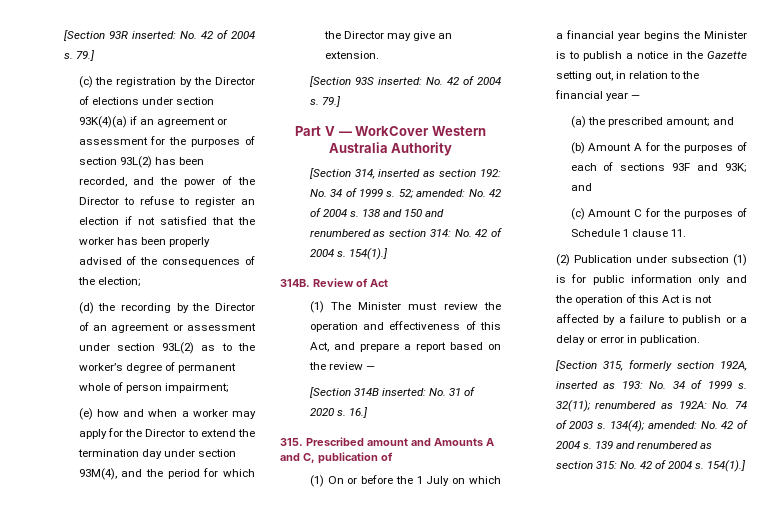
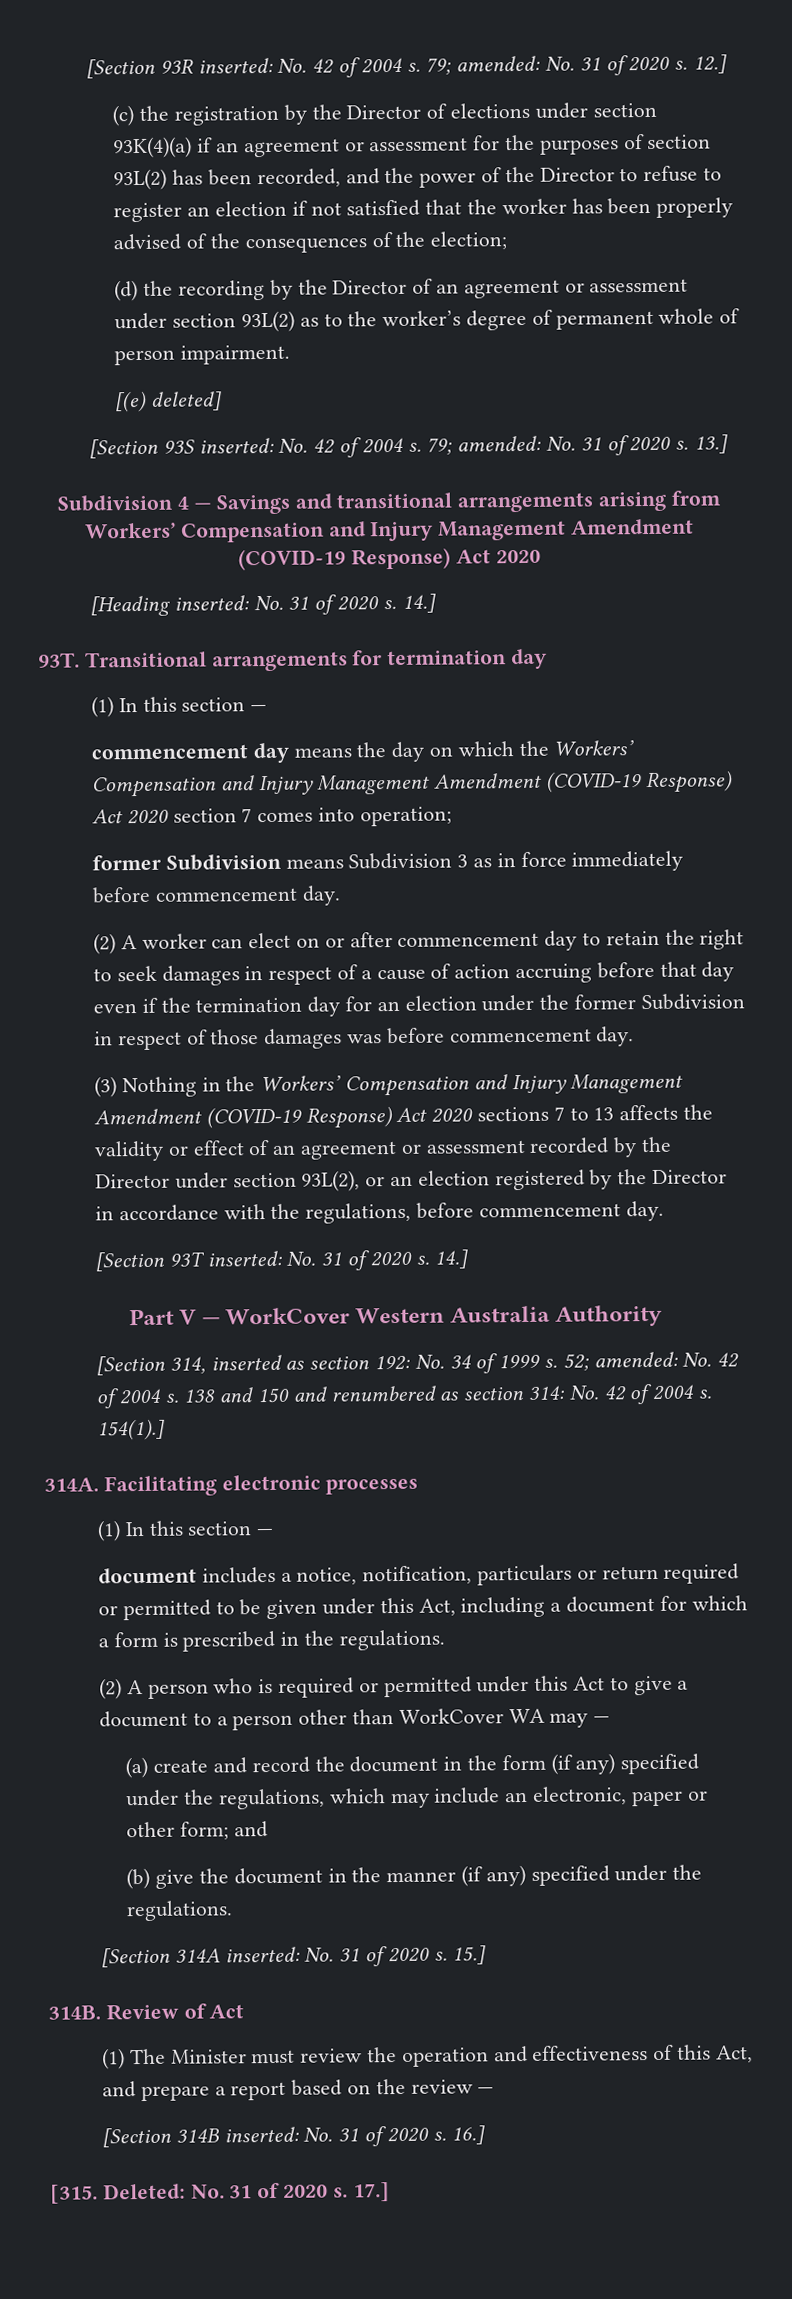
[75,50,95,61] 79.] -> [425,54,727,76] 79; amended: No. 31 of 2020 s. 12.]
[164,383,229,393] [78,408,256,420] [78,428,255,439] [77,449,236,459] [78,468,255,480] [323,31,453,41] [324,51,379,59] impairment; // (e) how and when a worker may apply for the Director to extend the termination day under section 93M(4), and the period for which the Director may give an extension. -> [180,344,291,365] [115,390,223,413] impairment. // [(e) deleted]
[321,96,341,107] 79.] -> [426,434,728,456] [57,490,721,515] [84,518,695,543] [238,547,541,571] [89,593,436,617] [38,648,548,672] [90,696,268,718] [90,740,635,764] [91,770,733,798] [91,806,452,827] [91,850,684,872] [91,885,341,906] [92,929,745,955] [92,961,735,986] [92,993,745,1017] [93,1026,635,1051] [93,1073,684,1098] [93,1104,713,1129] [93,1136,672,1162] [94,1169,727,1192] [94,1200,664,1224] [94,1249,469,1272] 79; amended: No. 31 of 2020 s. 13.] // Subdivision 4 — Savings and transitional arrangements arising from Workers’ Compensation and Injury Management Amendment (COVID-19 Response) Act 2020 // [Heading inserted: No. 31 of 2020 s. 14.] // 93T. Transitional arrangements for termination day // (1) In this section — // commencement day means the day on which the Workers’ Compensation and Injury Management Amendment (COVID-19 Response) Act 2020 section 7 comes into operation; // former Subdivision means Subdivision 3 as in force immediately before commencement day. // (2) A worker can elect on or after commencement day to retain the right to seek damages in respect of a cause of action accruing before that day even if the termination day for an election under the former Subdivision in respect of those damages was before commencement day. // (3) Nothing in the Workers’ Compensation and Injury Management Amendment (COVID-19 Response) Act 2020 sections 7 to 13 affects the validity or effect of an agreement or assessment recorded by the Director under section 93L(2), or an election registered by the Director in accordance with the regulations, before commencement day. // [Section 93T inserted: No. 31 of 2020 s. 14.]
(388, 254) none -> [44,1474,419,1497] [96,1520,275,1542] [97,1563,740,1586] [97,1595,748,1621] [97,1629,445,1652] [98,1675,689,1700] [98,1708,611,1731] [125,1753,700,1779] [126,1786,708,1810] [126,1821,268,1840] [126,1864,703,1890] [126,1900,234,1922] [100,1945,487,1968] // 314A. Facilitating electronic processes // (1) In this section — // document includes a notice, notification, particulars or return required or permitted to be given under this Act, including a document for which a form is prescribed in the regulations. // (2) A person who is required or permitted under this Act to give a document to a person other than WorkCover WA may — // (a) create and record the document in the form (if any) specified under the regulations, which may include an electronic, paper or other form; and // (b) give the document in the manner (if any) specified under the regulations. // [Section 314A inserted: No. 31 of 2020 s. 15.]
[280,437,494,446] [280,452,393,464] [309,475,502,487] [555,30,747,41] [555,51,747,61] [555,71,700,81] [554,90,640,101] [570,116,735,128] [570,142,747,154] [570,162,747,173] [570,183,592,191] [570,208,747,220] [570,229,686,237] [555,254,747,266] [555,274,747,285] [554,294,713,305] [555,314,747,325] [555,335,701,345] [555,360,747,371] [555,380,747,389] [555,400,747,412] [555,420,748,432] [555,441,713,449] [555,460,747,472] 315. Prescribed amount and Amounts A and C, publication of // (1) On or before the 1 July on which a financial year begins the Minister is to publish a notice in the Gazette setting out, in relation to the financial year — // (a) the prescribed amount; and // (b) Amount A for the purposes of each of sections 93F and 93K; and // (c) Amount C for the purposes of Schedule 1 clause 11. // (2) Publication under subsection (1) is for public information only and the operation of this Act is not affected by a failure to publish or a delay or error in publication. // [Section 315, formerly section 192A, inserted as 193: No. 34 of 1999 s. 32(11); renumbered as 192A: No. 74 of 2003 s. 134(4); amended: No. 42 of 2004 s. 139 and renumbered as section 315: No. 42 of 2004 s. 154(1).] -> [50,2182,390,2204] [315. Deleted: No. 31 of 2020 s. 17.]

